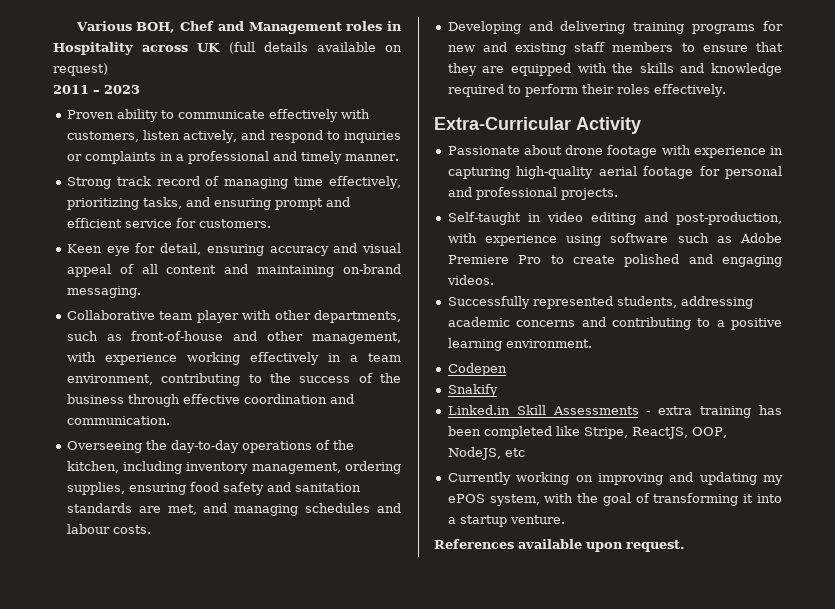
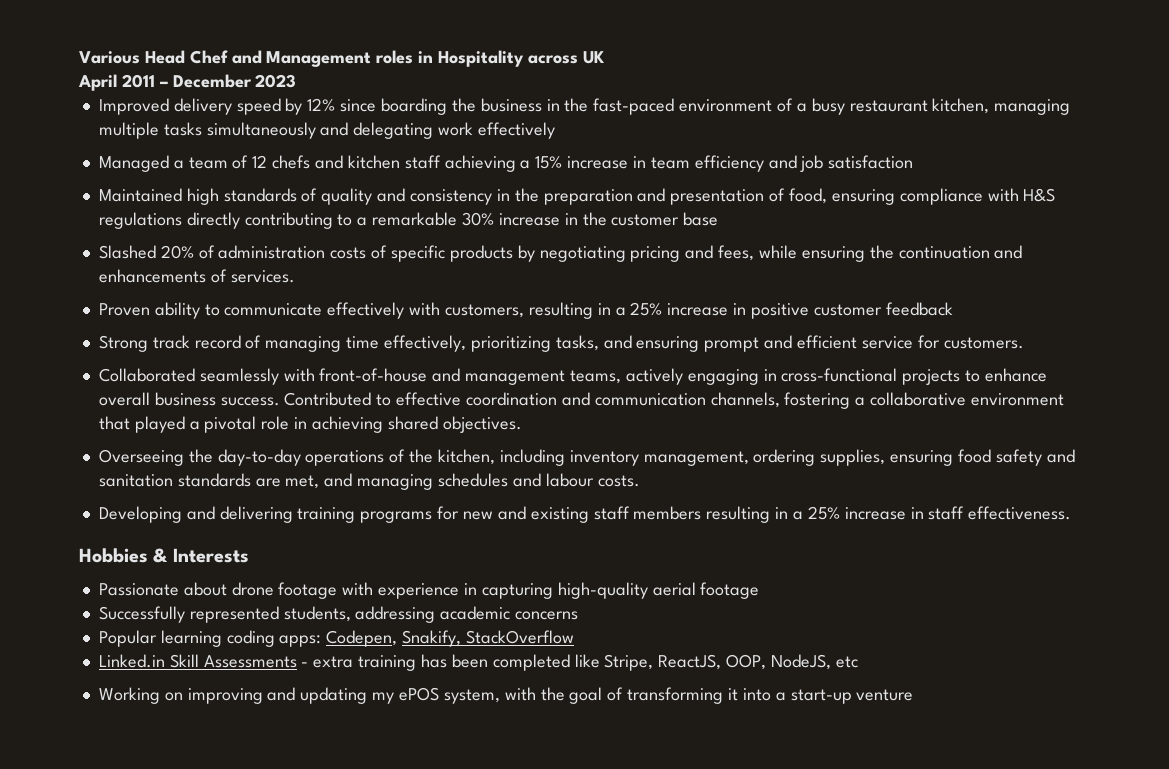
[136,22,176,33] BOH, -> [144,50,185,64] Head
[228,42,402,54] [53,63,108,76] (full details available on request) // -> [78,74,117,91] // April
(100, 92) none -> [172,74,252,88] December
(140, 89) none -> [98,98,1071,115] [98,122,555,139] [98,155,914,172] [98,188,1056,205] [98,212,719,229] [98,245,1023,262] [98,269,295,283] // Improved delivery speed by 12% since boarding the business in the fast-paced environment of a busy restaurant kitchen, managing multiple tasks simultaneously and delegating work effectively // Managed a team of 12 chefs and kitchen staff achieving a 15% increase in team efficiency and job satisfaction // Maintained high standards of quality and consistency in the preparation and presentation of food, ensuring compliance with H&S regulations directly contributing to a remarkable 30% increase in the customer base // Slashed 20% of administration costs of specific products by negotiating pricing and fees, while ensuring the continuation and enhancements of services.
[142,130,401,143] [66,151,399,164] listen actively, and respond to inquiries or complaints in a professional and timely manner. -> [528,302,953,319] resulting in a 25% increase in positive customer feedback
[66,243,401,256] [66,264,401,277] [66,286,141,298] [66,310,401,323] [66,331,401,344] [66,352,402,365] [66,373,401,386] [66,394,354,407] [66,416,170,425] Keen eye for detail, ensuring accuracy and visual appeal of all content and maintaining on-brand messaging. // Collaborative team player with other departments, such as front-of-house and other management, with experience working effectively in a team environment, contributing to the success of the business through effective coordination and communication. -> [98,368,1047,385] [98,392,1064,409] [98,416,522,433] Collaborated seamlessly with front-of-house and management teams, actively engaging in cross-functional projects to enhance overall business success. Contributed to effective coordination and communication channels, fostering a collaborative environment that played a pivotal role in achieving shared objectives.
[681,42,783,52] [447,63,782,76] [447,84,726,97] [434,117,641,134] to ensure that they are equipped with the skills and knowledge required to perform their roles effectively. // Extra-Curricular Activity -> [706,506,1072,523] [79,548,249,563] resulting in a 25% increase in staff effectiveness. // Hobbies & Interests
[699,166,782,179] [447,187,618,200] [447,212,782,225] [447,233,782,246] [447,254,782,267] [446,275,494,285] for personal and professional projects. // Self-taught in video editing and post-production, with experience using software such as Adobe Premiere Pro to create polished and engaging videos. -> (760, 590) none
[581,317,782,330] [447,338,592,351] [447,363,507,376] [447,384,498,397] and contributing to a positive learning environment. // Codepen // Snakify -> [98,630,574,647] // Popular learning coding apps: Codepen, Snakify, StackOverflow
[447,472,570,485] Currently working -> [98,687,160,704] Working
[459,515,565,527] [434,539,685,552] startup venture. // References available upon request. -> [790,689,914,704] start-up venture

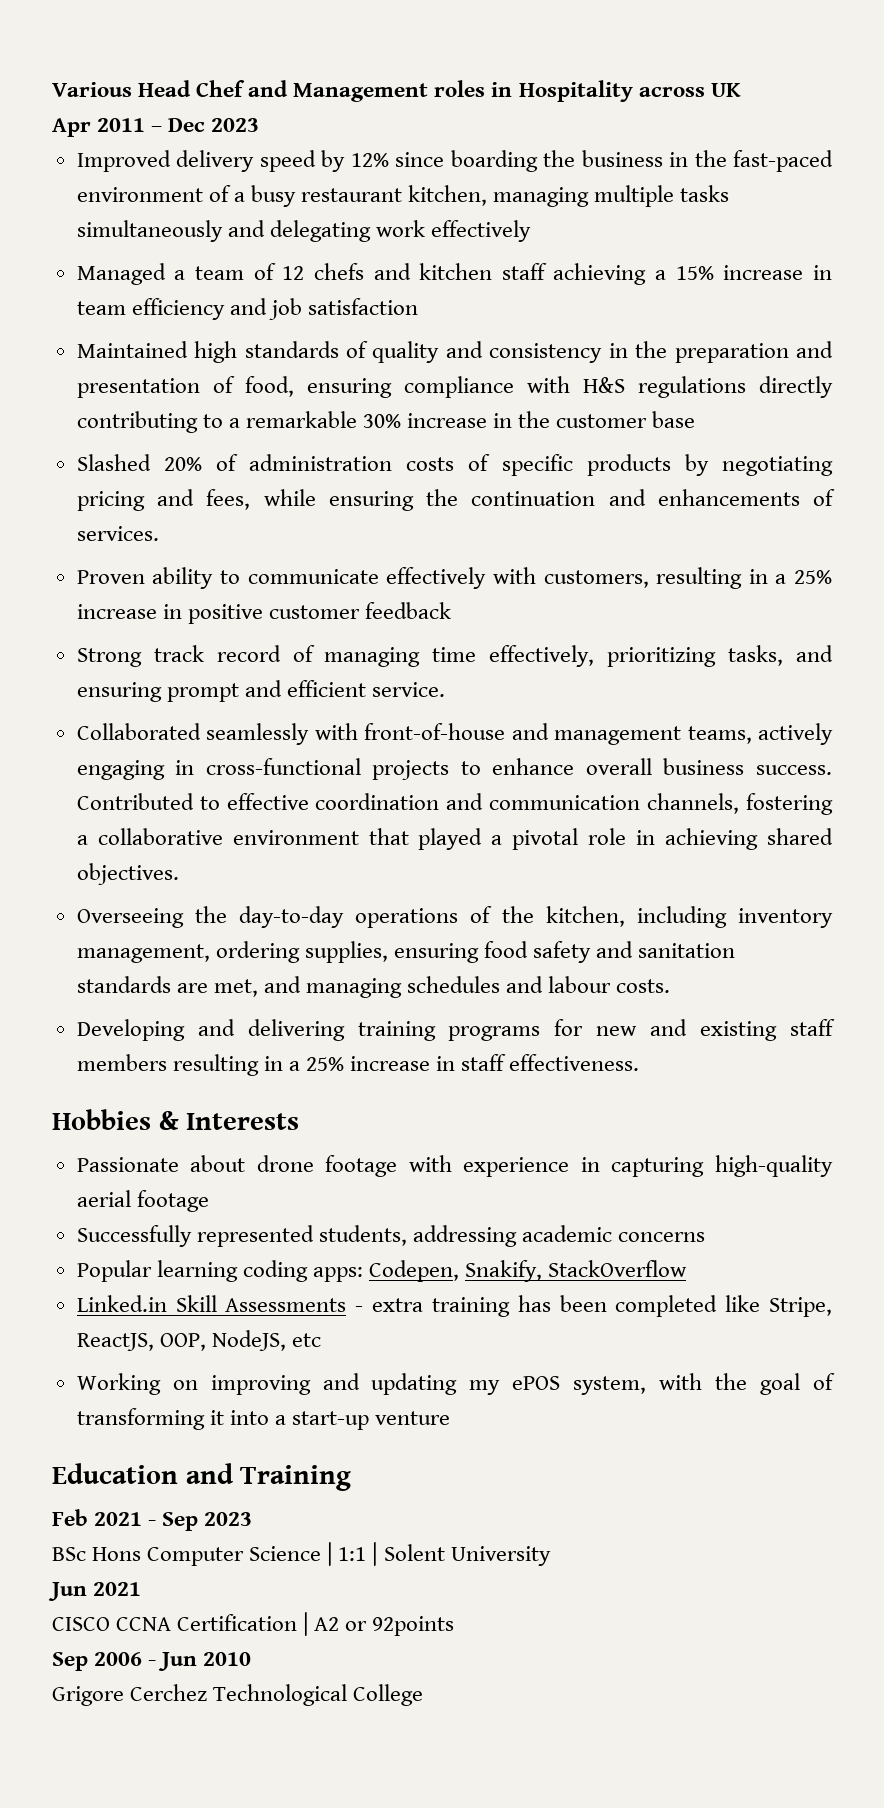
[78,74,117,91] April -> [52,118,91,137] Apr
[172,74,252,88] December -> [168,118,206,132] Dec
[861,335,1024,349] service for customers. -> [372,682,446,697] service.
(914, 695) none -> [52,1463,352,1491] [52,1509,253,1531] [52,1542,551,1566] [48,1582,142,1601] [52,1612,455,1636] [52,1652,252,1671] [52,1684,424,1706] // Education and Training // Feb 2021 - Sep 2023 // BSc Hons Computer Science | 1:1 | Solent University // Jun 2021 // CISCO CCNA Certification | A2 or 92points // Sep 2006 - Jun 2010 // Grigore Cerchez Technological College

